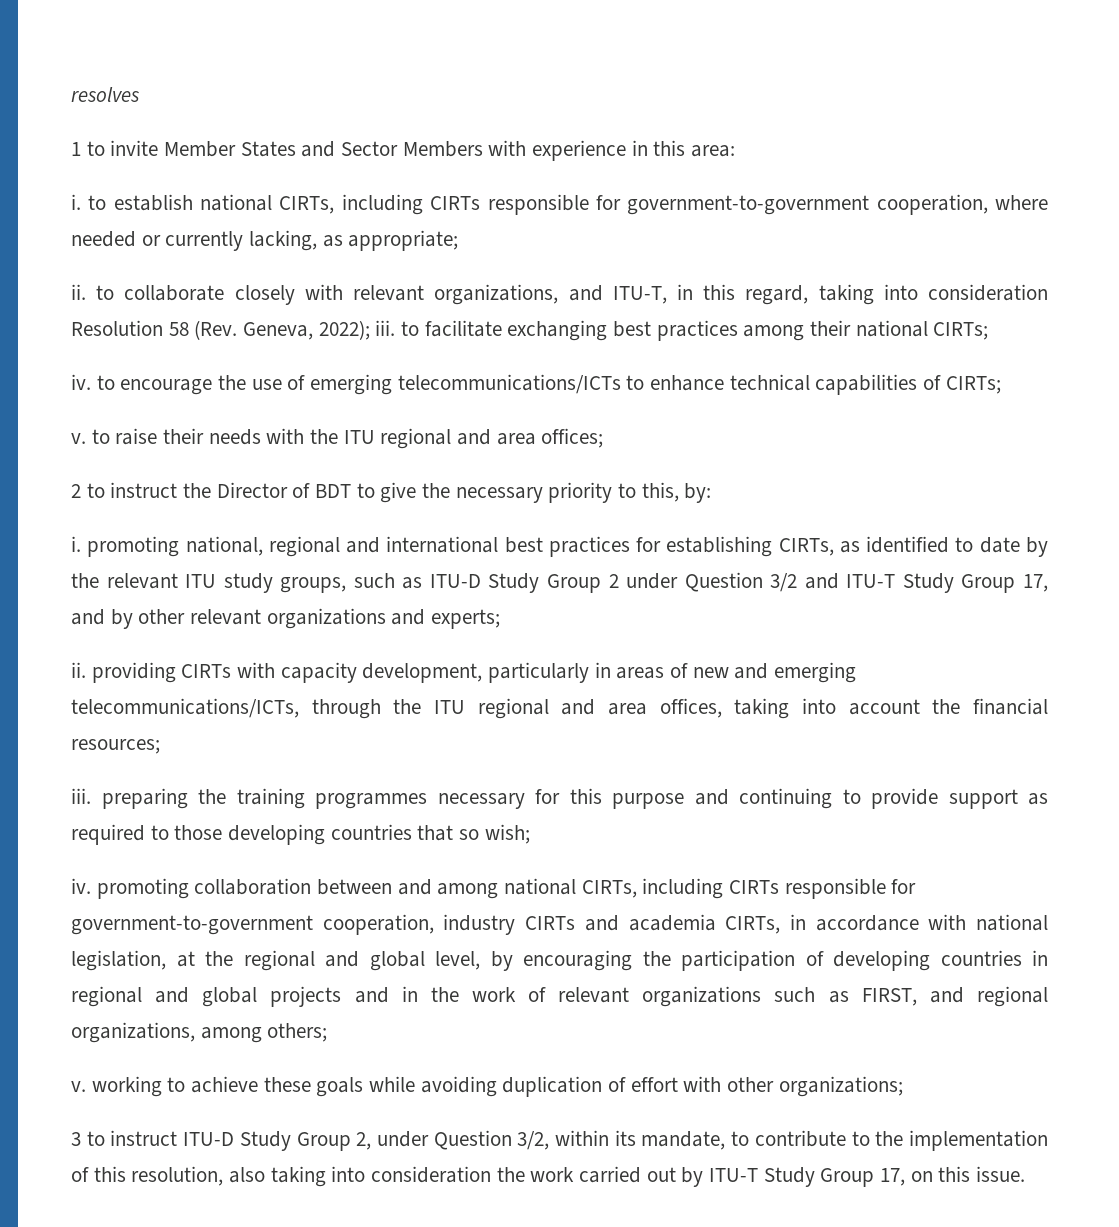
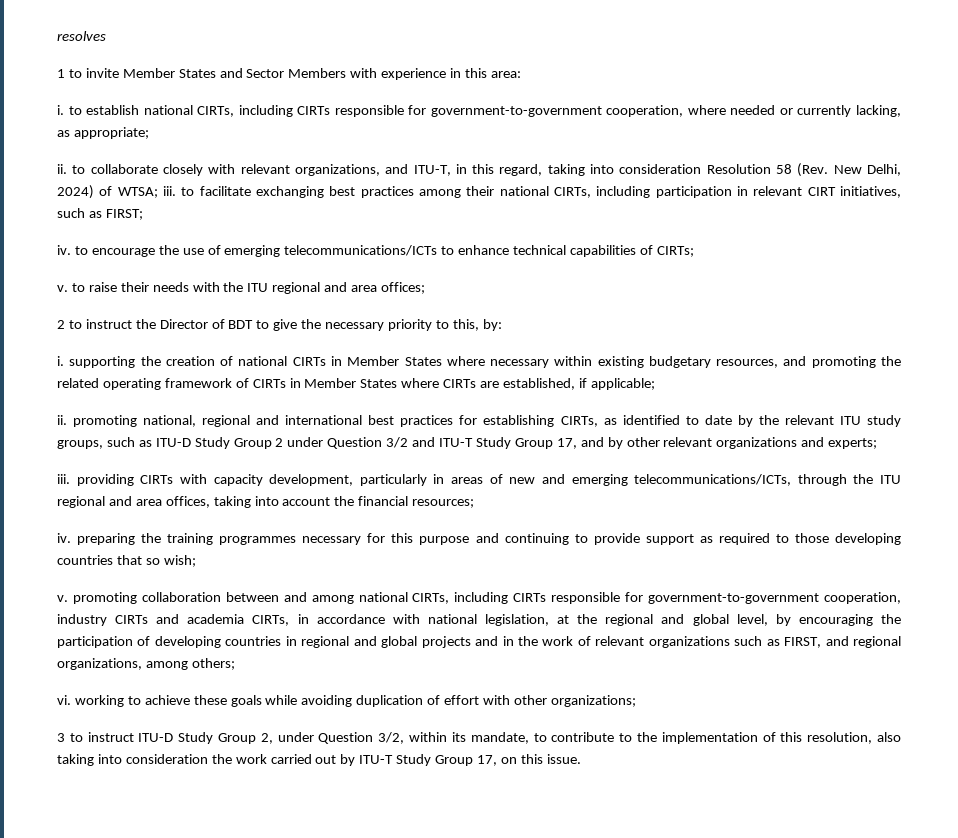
[243,320,370,340] Geneva, 2022); -> [833,164,901,176] [57,185,158,199] New Delhi, 2024) of WTSA;
[933,322,989,340] CIRTs; -> [553,186,902,198] [57,208,143,220] CIRTs, including participation in relevant CIRT initiatives, such as FIRST;
(81, 544) none -> [69,356,902,368] [57,378,655,390] [57,415,67,425] supporting the creation of national CIRTs in Member States where necessary within existing budgetary resources, and promoting the related operating framework of CIRTs in Member States where CIRTs are established, if applicable; // ii.
[71,662,86,678] ii. -> [57,474,70,484] iii.
[71,788,91,804] iii. -> [57,533,71,543] iv.
[71,878,91,894] iv. -> [57,595,68,602] v.
[71,1081,86,1092] v. -> [57,695,71,705] vi.

